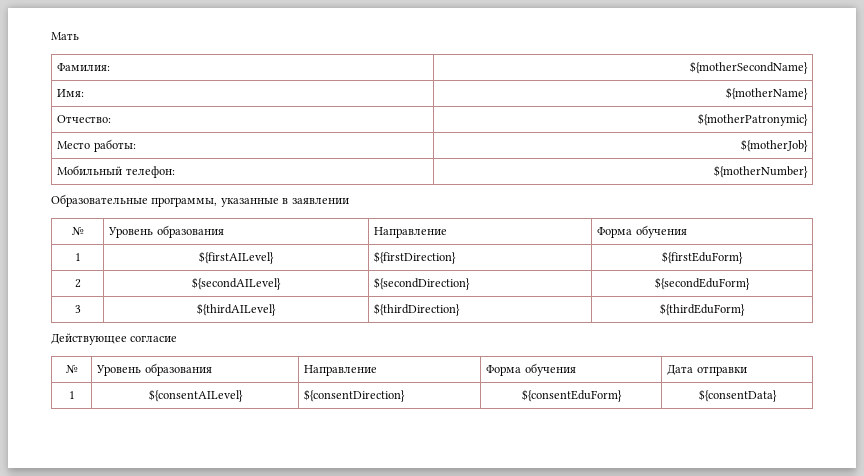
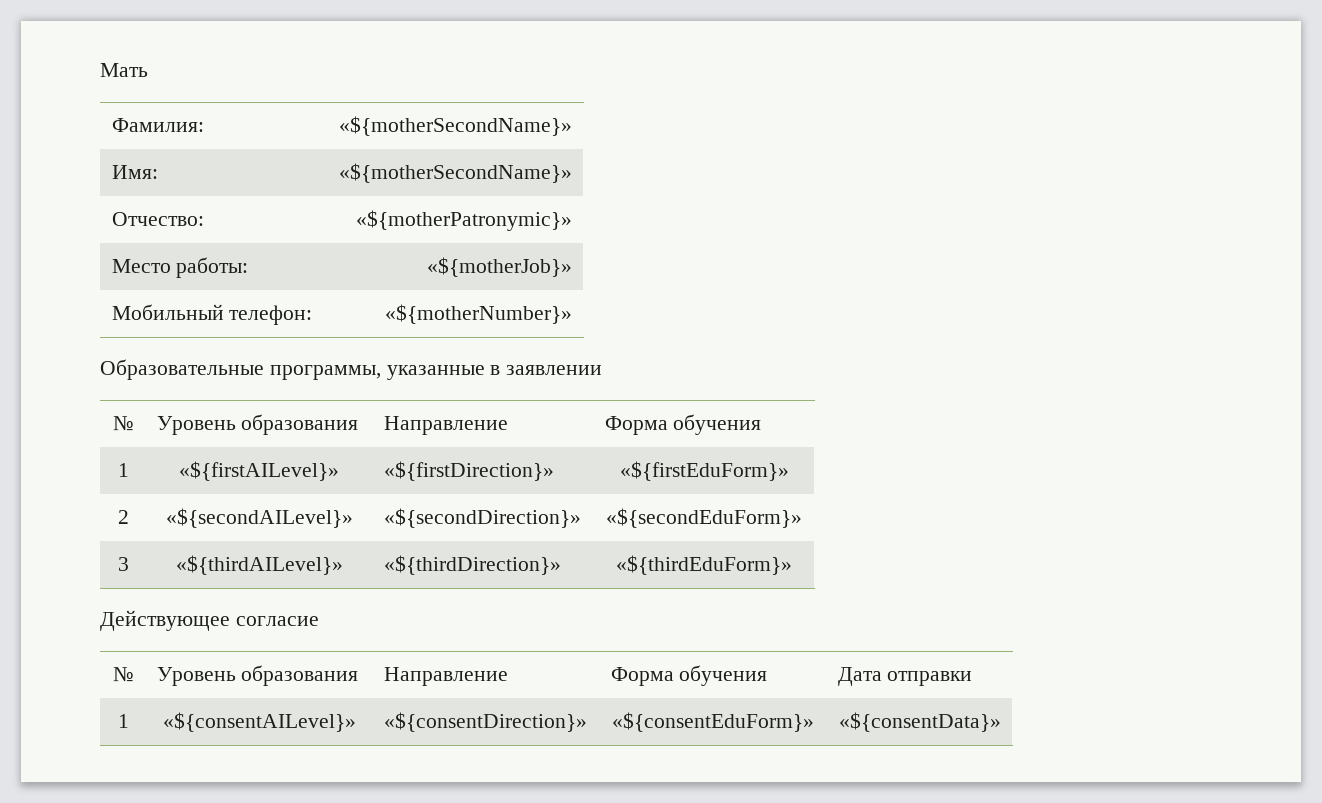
[689,61,808,74] ${motherSecondName} -> [339,116,573,136] «${motherSecondName}»
[725,87,808,100] ${motherName} -> [339,163,573,183] «${motherSecondName}»
[697,113,808,126] ${motherPatronymic} -> [356,210,573,231] «${motherPatronymic}»
[740,139,808,152] ${motherJob} -> [427,257,573,277] «${motherJob}»
[713,165,808,178] ${motherNumber} -> [385,304,573,324] «${motherNumber}»
[199,251,274,264] [374,251,457,264] [661,251,743,264] [74,279,81,288] [192,277,281,290] [374,277,471,290] [654,277,750,290] [74,305,81,313] [197,303,276,316] [374,303,461,316] [659,303,745,316] ${firstAILevel} | ${firstDirection} | ${firstEduForm} // 2 | ${secondAILevel} | ${secondDirection} | ${secondEduForm} // 3 | ${thirdAILevel} | ${thirdDirection} | ${thirdEduForm} -> [179,461,339,481] [383,461,554,481] [619,461,789,481] [117,510,129,524] [165,508,353,528] [383,508,581,528] [606,508,802,528] [117,557,129,571] [175,555,343,575] [383,555,561,575] [616,555,792,575] «${firstAILevel}» | «${firstDirection}» | «${firstEduForm}» // 2 | «${secondAILevel}» | «${secondDirection}» | «${secondEduForm}» // 3 | «${thirdAILevel}» | «${thirdDirection}» | «${thirdEduForm}»
[148,389,243,402] [304,389,406,402] [521,389,622,402] [698,389,777,402] ${consentAILevel} | ${consentDirection} | ${consentEduForm} | ${consentData} -> [162,712,356,732] [383,712,587,732] [612,712,814,732] [838,712,1001,732] «${consentAILevel}» | «${consentDirection}» | «${consentEduForm}» | «${consentData}»

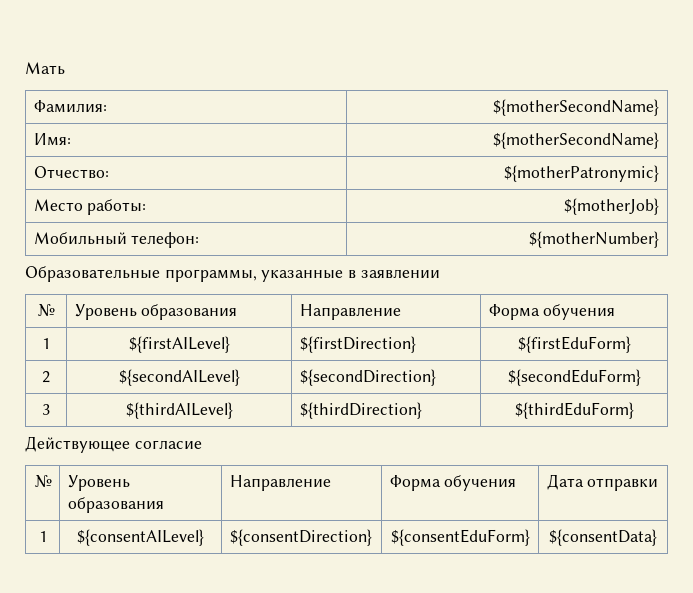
[339,116,573,136] «${motherSecondName}» -> [493,99,660,116] ${motherSecondName}
[339,163,573,183] «${motherSecondName}» -> [493,132,660,149] ${motherSecondName}
[356,210,573,231] «${motherPatronymic}» -> [504,165,660,182] ${motherPatronymic}
[427,257,573,277] «${motherJob}» -> [564,198,660,215] ${motherJob}
[385,304,573,324] «${motherNumber}» -> [529,231,660,248] ${motherNumber}
[179,461,339,481] [383,461,554,481] [619,461,789,481] [117,510,129,524] [165,508,353,528] [383,508,581,528] [606,508,802,528] [117,557,129,571] [175,555,343,575] [383,555,561,575] [616,555,792,575] «${firstAILevel}» | «${firstDirection}» | «${firstEduForm}» // 2 | «${secondAILevel}» | «${secondDirection}» | «${secondEduForm}» // 3 | «${thirdAILevel}» | «${thirdDirection}» | «${thirdEduForm}» -> [128,336,230,353] [299,336,416,353] [517,336,631,353] [42,371,50,383] [118,369,240,386] [299,369,436,386] [507,369,641,386] [42,404,50,415] [125,402,233,419] [299,402,422,419] [514,402,634,419] ${firstAILevel} | ${firstDirection} | ${firstEduForm} // 2 | ${secondAILevel} | ${secondDirection} | ${secondEduForm} // 3 | ${thirdAILevel} | ${thirdDirection} | ${thirdEduForm}
[162,712,356,732] [383,712,587,732] [612,712,814,732] [838,712,1001,732] «${consentAILevel}» | «${consentDirection}» | «${consentEduForm}» | «${consentData}» -> [77,529,204,546] [229,529,372,546] [390,529,530,546] [549,529,657,546] ${consentAILevel} | ${consentDirection} | ${consentEduForm} | ${consentData}

